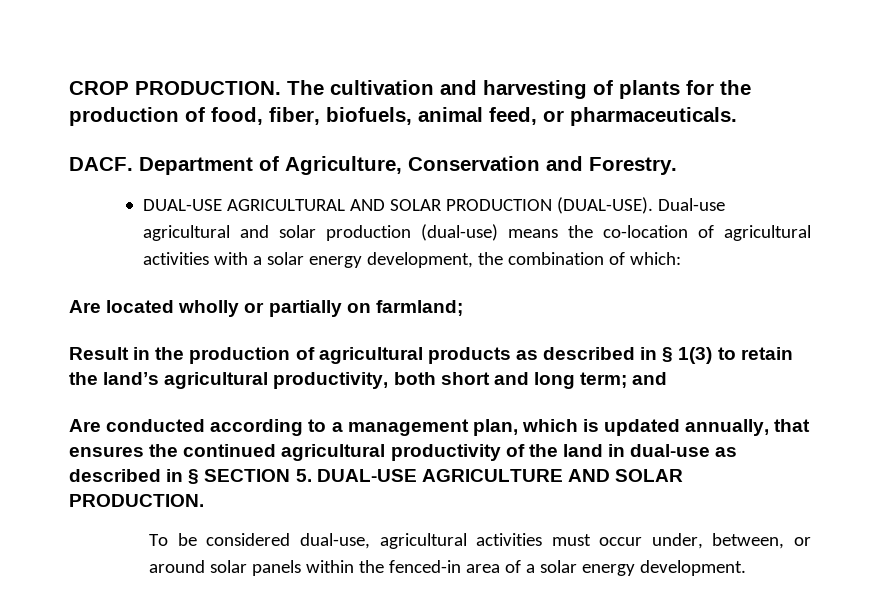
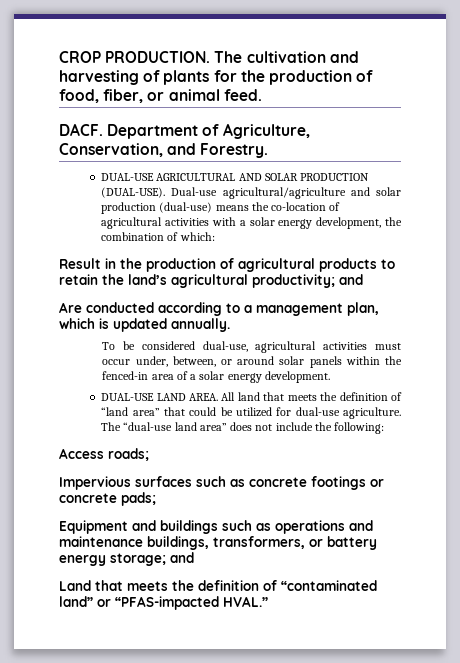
[326,107,737,126] biofuels, animal feed, or pharmaceuticals. -> [147,89,262,101] or animal feed.
[408,156,540,171] Conservation -> [59,143,163,157] Conservation,
[142,225,230,241] agricultural -> [222,187,346,199] agricultural/agriculture
[69,300,463,317] // Are located wholly or partially on farmland; -> (215, 236) none
[515,347,713,364] as described in § 1(3) -> (377, 265) none
[273,372,628,389] productivity, both short and long term; -> [252,274,335,288] productivity;
[685,419,811,436] [69,444,738,461] [69,469,684,484] [69,494,204,507] annually, that ensures the continued agricultural productivity of the land in dual-use as described in § SECTION 5. DUAL-USE AGRICULTURE AND SOLAR PRODUCTION. -> [171,318,230,332] annually.
(747, 568) none -> [101,392,402,401] [101,407,401,419] [101,422,385,434] [59,448,149,461] [59,476,384,490] [59,492,156,506] [59,520,373,534] [59,536,377,550] [59,552,194,566] [59,580,377,591] [59,596,268,610] // DUAL-USE LAND AREA. All land that meets the definition of “land area” that could be utilized for dual-use agriculture. The “dual-use land area” does not include the following: // Access roads; // Impervious surfaces such as concrete footings or concrete pads; // Equipment and buildings such as operations and maintenance buildings, transformers, or battery energy storage; and // Land that meets the definition of “contaminated land” or “PFAS-impacted HVAL.”

